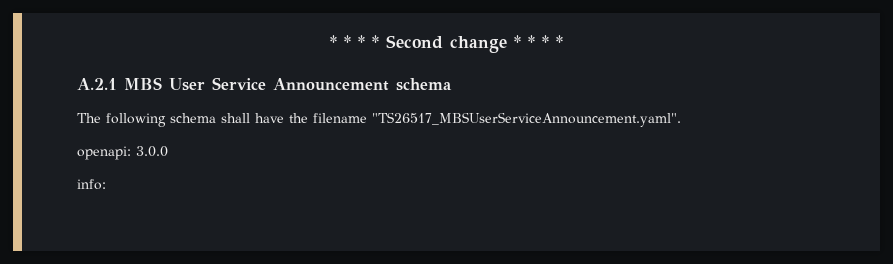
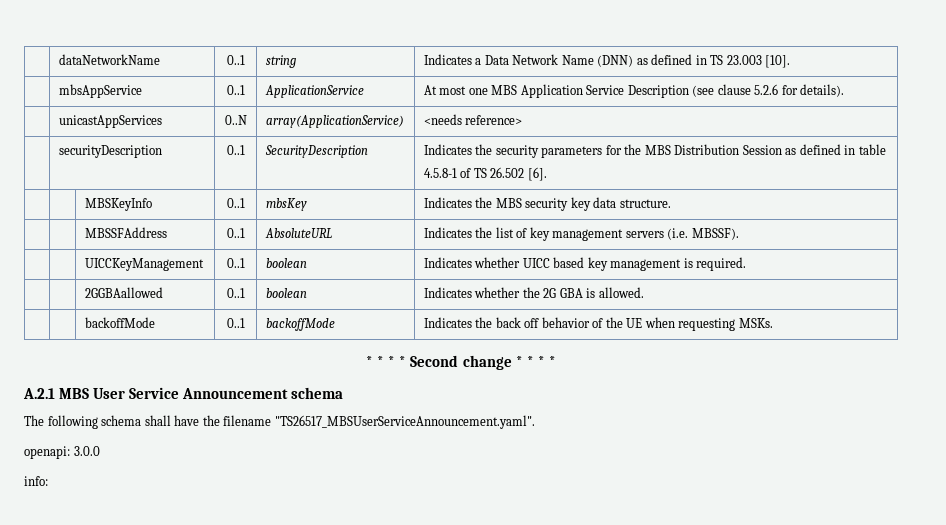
(330, 41) none -> [58,54,160,65] [226,55,245,65] [265,55,296,68] [423,54,791,68] [58,84,142,98] [226,85,245,95] [264,85,364,98] [423,84,845,98] [58,115,162,128] [224,115,247,125] [265,115,404,128] [423,114,523,125] [58,145,162,158] [226,145,245,155] [264,145,368,158] [423,144,886,158] [423,167,547,181] [84,198,152,211] [226,198,245,208] [265,198,307,211] [423,197,671,211] [84,227,167,238] [226,228,245,238] [264,228,332,238] [423,227,739,241] [84,258,204,271] [226,258,245,268] [265,258,307,268] [423,257,747,271] [84,287,163,298] [226,288,245,298] [265,288,307,298] [423,287,644,298] [84,317,155,328] [226,318,245,328] [265,318,335,331] [423,317,773,331] | dataNetworkName | 0..1 | string | Indicates a Data Network Name (DNN) as defined in TS 23.003 [10]. // | mbsAppService | 0..1 | ApplicationService | At most one MBS Application Service Description (see clause 5.2.6 for details). // | unicastAppServices | 0..N | array(ApplicationService) | <needs reference> // | securityDescription | 0..1 | SecurityDescription | Indicates the security parameters for the MBS Distribution Session as defined in table 4.5.8-1 of TS 26.502 [6]. // | | MBSKeyInfo | 0..1 | mbsKey | Indicates the MBS security key data structure. // | | MBSSFAddress | 0..1 | AbsoluteURL | Indicates the list of key management servers (i.e. MBSSF). // | | UICCKeyManagement | 0..1 | boolean | Indicates whether UICC based key management is required. // | | 2GGBAallowed | 0..1 | boolean | Indicates whether the 2G GBA is allowed. // | | backoffMode | 0..1 | backoffMode | Indicates the back off behavior of the UE when requesting MSKs. //

